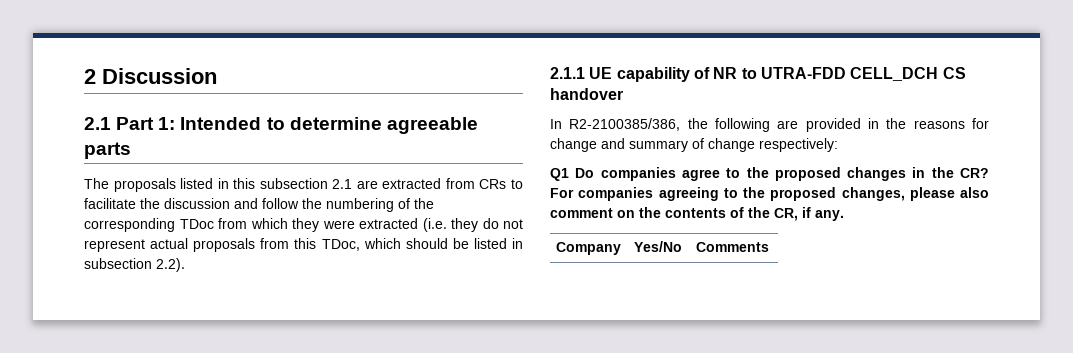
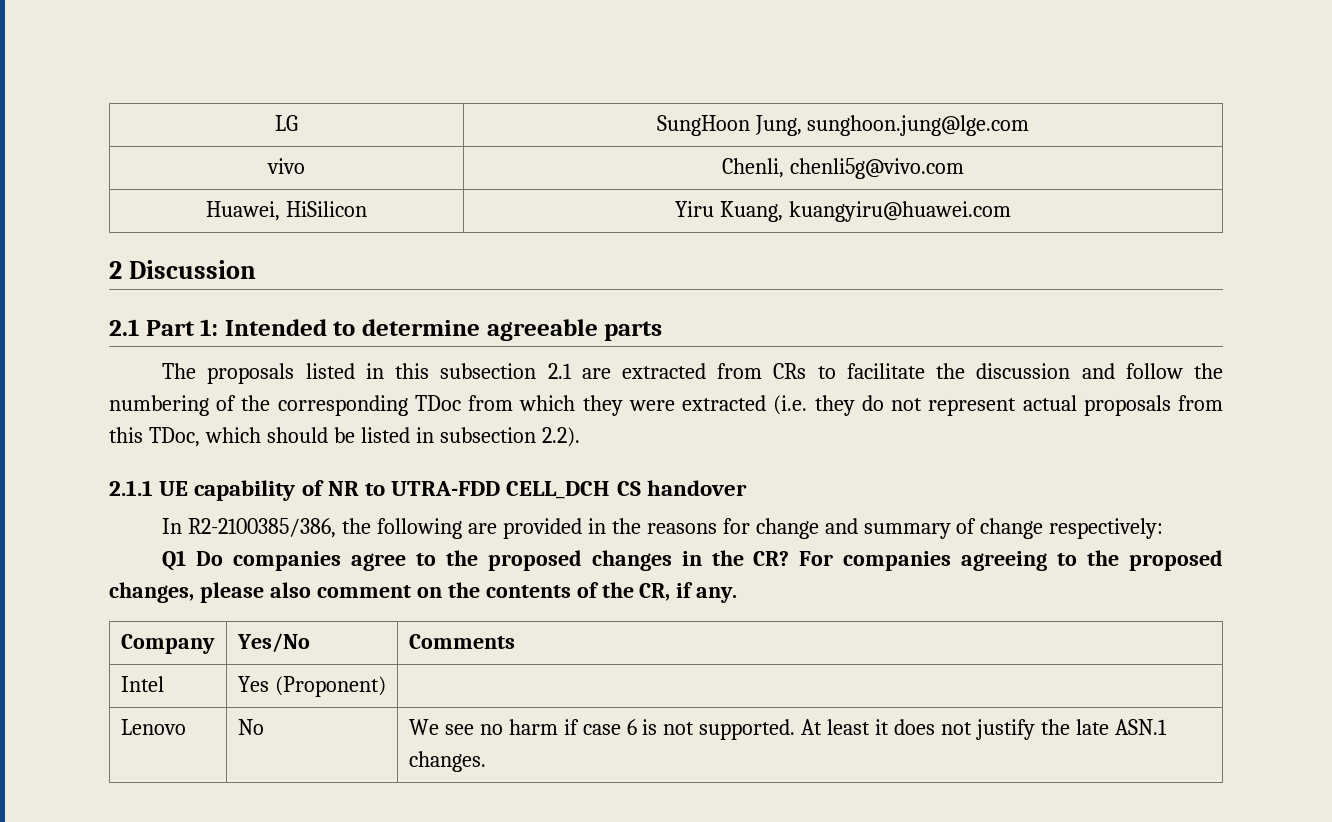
(84, 76) none -> [275,115,298,131] [656,115,1030,136] [267,158,305,174] [722,158,964,179] [206,201,367,221] [675,201,1011,222] LG | SungHoon Jung, sunghoon.jung@lge.com // vivo | Chenli, chenli5g@vivo.com // Huawei, HiSilicon | Yiru Kuang, kuangyiru@huawei.com //
(770, 247) none -> [120,676,164,692] [237,676,386,697] [120,719,186,735] [237,719,264,735] [408,719,1167,740] [408,751,486,772] // Intel | Yes (Proponent) | // Lenovo | No | We see no harm if case 6 is not supported. At least it does not justify the late ASN.1 changes.

